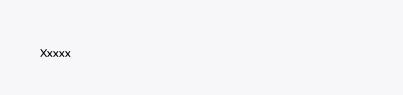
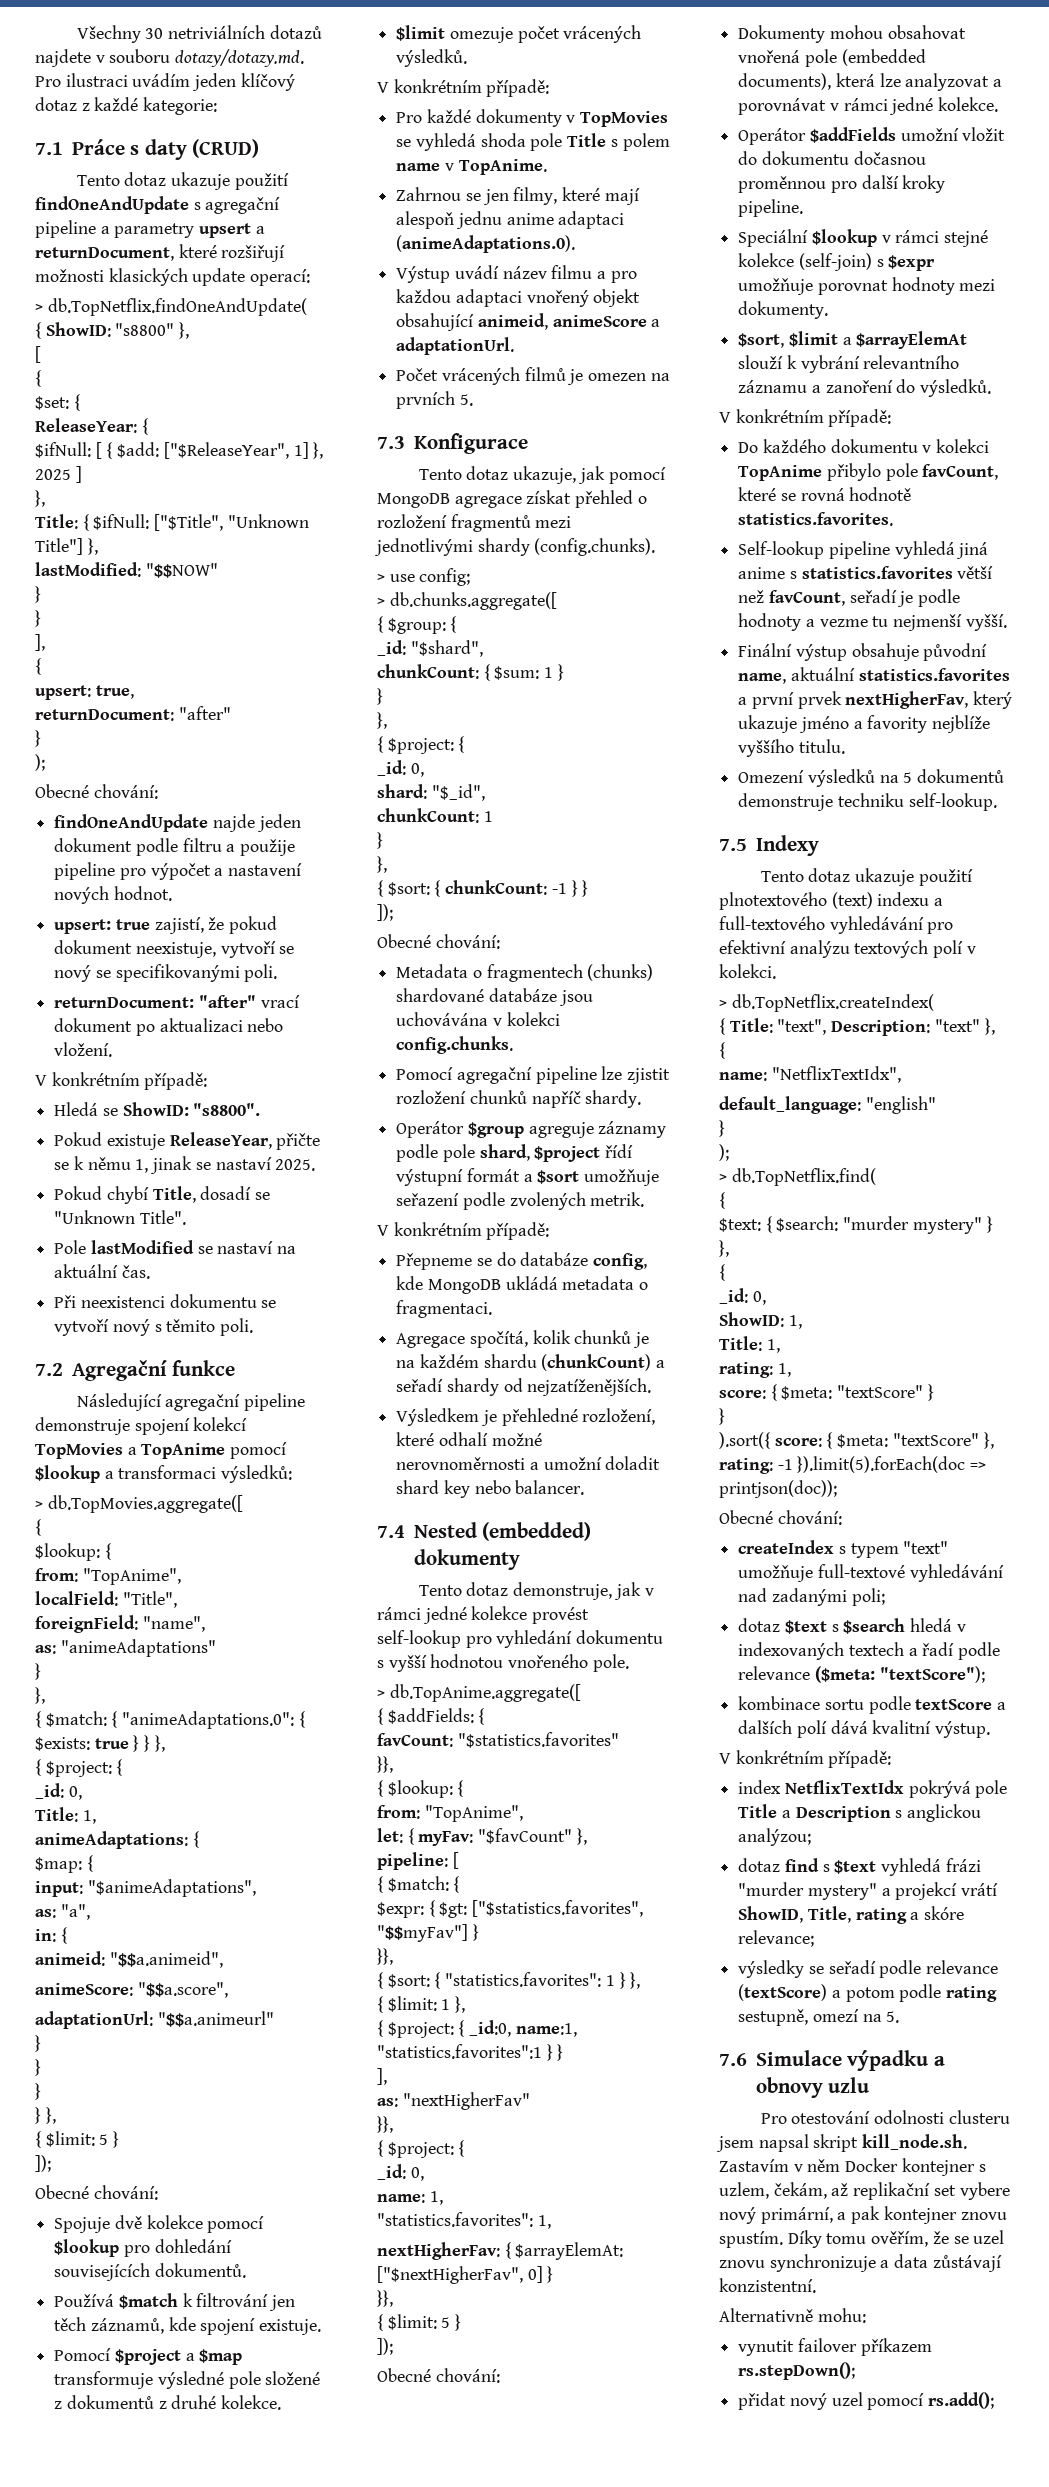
[40,49,71,57] Xxxxx -> [76,25,322,43] [35,49,305,67] [35,73,295,91] [35,97,218,115] [35,139,260,160] [76,172,289,190] [35,196,281,214] [35,220,265,238] [35,244,286,262] [35,268,311,286] [35,298,307,316] [35,322,190,339] [35,346,41,363] [35,370,41,387] [35,394,80,411] [35,418,148,435] [35,442,324,459] [35,466,82,483] [35,490,45,507] [35,514,309,531] [35,538,98,555] [35,562,218,578] [35,586,41,603] [35,610,41,627] [35,634,45,651] [35,658,41,675] [35,685,134,700] [35,706,231,721] [35,730,41,747] [35,754,45,771] [35,784,158,799] [54,814,301,832] [54,838,296,856] [54,862,303,880] [54,886,172,904] [54,916,278,934] [54,940,295,958] [54,964,278,982] [54,995,300,1008] [54,1018,284,1036] [54,1042,113,1057] [35,1072,208,1090] [54,1102,261,1116] [54,1132,321,1150] [54,1156,316,1174] [54,1186,271,1204] [54,1210,186,1225] [54,1240,297,1254] [54,1264,150,1279] [54,1294,277,1308] [54,1318,254,1336] [35,1360,236,1381] [76,1393,306,1411] [35,1417,248,1435] [35,1442,288,1459] [35,1465,293,1483] [35,1495,243,1513] [35,1519,41,1536] [35,1543,111,1561] [35,1568,181,1585] [35,1591,177,1608] [35,1615,205,1633] [35,1639,216,1657] [35,1663,41,1680] [35,1687,45,1704] [35,1711,305,1729] [35,1735,165,1752] [35,1759,123,1777] [35,1783,82,1800] [35,1807,96,1824] [35,1831,199,1849] [35,1855,93,1873] [35,1879,256,1897] [35,1904,90,1920] [35,1927,67,1944] [35,1951,223,1968] [35,1982,228,1998] [35,2011,274,2029] [35,2035,41,2052] [35,2059,41,2076] [35,2083,41,2100] [35,2107,56,2124] [35,2131,120,2148] [35,2155,51,2172] [35,2185,158,2200] [54,2215,265,2233] [54,2239,232,2257] [54,2263,246,2281] [54,2293,296,2311] [54,2317,322,2335] [54,2348,243,2365] [54,2371,321,2389] [54,2395,282,2410] [396,25,642,43] [396,49,468,67] [377,79,550,97] [396,109,669,127] [396,133,670,151] [396,159,547,175] [396,187,640,205] [396,211,625,229] [396,235,576,253] [396,265,637,283] [396,289,641,307] [396,313,661,331] [396,337,515,355] [396,367,670,385] [396,391,473,409] [377,433,528,454] [418,466,666,484] [377,490,647,508] [377,514,572,532] [374,538,656,556] [377,568,471,586] [377,592,557,610] [377,616,457,634] [377,640,483,657] [377,664,564,681] [377,688,383,705] [377,712,387,729] [377,736,465,754] [377,760,424,777] [377,784,485,801] [377,808,493,823] [377,832,383,849] [377,856,387,873] [377,880,589,897] [377,904,393,921] [377,934,500,949] [396,964,654,982] [396,988,593,1006] [396,1012,560,1026] [396,1036,514,1054] [396,1066,671,1084] [396,1090,642,1108] [396,1121,667,1138] [396,1144,634,1162] [396,1168,660,1186] [396,1192,645,1210] [377,1222,550,1240] [396,1252,648,1270] [396,1276,649,1294] [396,1300,493,1318] [396,1330,650,1348] [396,1354,666,1371] [396,1378,652,1396] [396,1408,656,1426] [396,1432,542,1446] [396,1456,661,1470] [396,1480,585,1498] [377,1522,592,1541] [413,1549,520,1570] [418,1582,654,1600] [377,1606,590,1624] [377,1630,664,1648] [377,1654,629,1672] [377,1684,581,1702] [377,1708,485,1725] [377,1732,619,1748] [377,1756,393,1773] [377,1780,464,1798] [377,1805,523,1822] [377,1828,587,1846] [377,1852,459,1870] [377,1876,460,1893] [377,1900,644,1918] [377,1924,479,1942] [377,1948,393,1965] [377,1972,641,1989] [377,1996,466,2013] [377,2020,577,2038] [377,2044,564,2061] [377,2068,387,2085] [377,2092,530,2110] [377,2116,393,2133] [377,2140,465,2158] [377,2164,424,2181] [377,2191,443,2205] [377,2212,551,2229] [377,2242,624,2260] [377,2266,554,2284] [377,2290,393,2307] [377,2314,462,2331] [377,2338,393,2355] [377,2368,500,2383] [738,25,966,43] [738,49,926,67] [738,73,1003,91] [738,97,999,115] [738,127,1006,145] [738,151,926,165] [738,175,946,193] [738,199,804,217] [738,229,989,247] [738,253,936,271] [738,277,996,295] [738,301,829,319] [738,331,968,349] [738,355,960,373] [738,379,992,397] [719,409,892,427] [738,439,990,453] [738,463,999,481] [738,487,912,501] [738,512,894,526] [738,541,989,559] [738,566,994,579] [738,589,961,607] [738,613,1007,631] [738,643,988,661] [738,667,1010,684] [738,691,1013,709] [738,715,991,733] [738,739,845,757] [738,769,1005,787] [738,793,997,811] [719,835,819,856] [760,868,973,886] [719,892,944,910] [719,916,954,934] [719,940,976,958] [719,964,776,979] [719,994,934,1012] [719,1018,995,1036] [719,1042,725,1059] [719,1066,901,1083] [719,1096,936,1114] [719,1120,725,1137] [719,1144,729,1161] [719,1168,876,1186] [719,1192,725,1209] [719,1216,993,1234] [719,1240,729,1257] [719,1264,725,1281] [719,1288,766,1305] [719,1312,802,1329] [719,1336,780,1353] [719,1362,791,1378] [719,1384,934,1401] [719,1408,725,1425] [719,1432,994,1449] [719,1456,987,1474] [719,1480,837,1498] [719,1510,842,1525] [738,1540,949,1558] [738,1564,1004,1582] [738,1588,885,1606] [738,1618,966,1634] [738,1642,1001,1660] [738,1666,985,1683] [738,1696,1007,1714] [738,1720,991,1738] [719,1750,892,1768] [738,1780,1008,1798] [738,1804,982,1822] [738,1828,812,1846] [738,1858,981,1876] [738,1882,999,1900] [738,1906,965,1924] [738,1930,815,1947] [738,1960,999,1978] [738,1984,998,2002] [738,2009,900,2026] [719,2050,945,2071] [755,2077,870,2098] [760,2110,1010,2124] [716,2134,968,2152] [719,2158,986,2176] [719,2182,1010,2200] [719,2206,1007,2224] [719,2230,1005,2248] [719,2254,1002,2272] [719,2278,816,2293] [719,2308,866,2323] [738,2338,932,2356] [738,2362,856,2380] [738,2392,995,2410] Všechny 30 netriviálních dotazů najdete v souboru dotazy/dotazy.md. Pro ilustraci uvádím jeden klíčový dotaz z každé kategorie: // 7.1 Práce s daty (CRUD) // Tento dotaz ukazuje použití findOneAndUpdate s agregační pipeline a parametry upsert a returnDocument, které rozšiřují možnosti klasických update operací: // > db.TopNetflix.findOneAndUpdate( // { ShowID: "s8800" }, // [ // { // $set: { // ReleaseYear: { // $ifNull: [ { $add: ["$ReleaseYear", 1] }, 2025 ] // }, // Title: { $ifNull: ["$Title", "Unknown Title"] }, // lastModified: "$$NOW" // } // } // ], // { // upsert: true, // returnDocument: "after" // } // ); // Obecné chování: // findOneAndUpdate najde jeden dokument podle filtru a použije pipeline pro výpočet a nastavení nových hodnot. // upsert: true zajistí, že pokud dokument neexistuje, vytvoří se nový se specifikovanými poli. // returnDocument: "after" vrací dokument po aktualizaci nebo vložení. // V konkrétním případě: // Hledá se ShowID: "s8800". // Pokud existuje ReleaseYear, přičte se k němu 1, jinak se nastaví 2025. // Pokud chybí Title, dosadí se "Unknown Title". // Pole lastModified se nastaví na aktuální čas. // Při neexistenci dokumentu se vytvoří nový s těmito poli. // 7.2 Agregační funkce // Následující agregační pipeline demonstruje spojení kolekcí TopMovies a TopAnime pomocí $lookup a transformaci výsledků: // > db.TopMovies.aggregate([ // { // $lookup: { // from: "TopAnime", // localField: "Title", // foreignField: "name", // as: "animeAdaptations" // } // }, // { $match: { "animeAdaptations.0": { $exists: true } } }, // { $project: { // _id: 0, // Title: 1, // animeAdaptations: { // $map: { // input: "$animeAdaptations", // as: "a", // in: { // animeid: "$$a.animeid", // animeScore: "$$a.score", // adaptationUrl: "$$a.animeurl" // } // } // } // } }, // { $limit: 5 } // ]); // Obecné chování: // Spojuje dvě kolekce pomocí $lookup pro dohledání souvisejících dokumentů. // Používá $match k filtrování jen těch záznamů, kde spojení existuje. // Pomocí $project a $map transformuje výsledné pole složené z dokumentů z druhé kolekce. // $limit omezuje počet vrácených výsledků. // V konkrétním případě: // Pro každé dokumenty v TopMovies se vyhledá shoda pole Title s polem name v TopAnime. // Zahrnou se jen filmy, které mají alespoň jednu anime adaptaci (animeAdaptations.0). // Výstup uvádí název filmu a pro každou adaptaci vnořený objekt obsahující animeid, animeScore a adaptationUrl. // Počet vrácených filmů je omezen na prvních 5. // 7.3 Konfigurace // Tento dotaz ukazuje, jak pomocí MongoDB agregace získat přehled o rozložení fragmentů mezi jednotlivými shardy (config.chunks). // > use config; // > db.chunks.aggregate([ // { $group: { // _id: "$shard", // chunkCount: { $sum: 1 } // } // }, // { $project: { // _id: 0, // shard: "$_id", // chunkCount: 1 // } // }, // { $sort: { chunkCount: -1 } } // ]); // Obecné chování: // Metadata o fragmentech (chunks) shardované databáze jsou uchovávána v kolekci config.chunks. // Pomocí agregační pipeline lze zjistit rozložení chunků napříč shardy. // Operátor $group agreguje záznamy podle pole shard, $project řídí výstupní formát a $sort umožňuje seřazení podle zvolených metrik. // V konkrétním případě: // Přepneme se do databáze config, kde MongoDB ukládá metadata o fragmentaci. // Agregace spočítá, kolik chunků je na každém shardu (chunkCount) a seřadí shardy od nejzatíženějších. // Výsledkem je přehledné rozložení, které odhalí možné nerovnoměrnosti a umožní doladit shard key nebo balancer. // 7.4 Nested (embedded) dokumenty // Tento dotaz demonstruje, jak v rámci jedné kolekce provést self-lookup pro vyhledání dokumentu s vyšší hodnotou vnořeného pole. // > db.TopAnime.aggregate([ // { $addFields: { // favCount: "$statistics.favorites" // }}, // { $lookup: { // from: "TopAnime", // let: { myFav: "$favCount" }, // pipeline: [ // { $match: { // $expr: { $gt: ["$statistics.favorites", "$$myFav"] } // }}, // { $sort: { "statistics.favorites": 1 } }, // { $limit: 1 }, // { $project: { _id:0, name:1, "statistics.favorites":1 } } // ], // as: "nextHigherFav" // }}, // { $project: { // _id: 0, // name: 1, // "statistics.favorites": 1, // nextHigherFav: { $arrayElemAt: ["$nextHigherFav", 0] } // }}, // { $limit: 5 } // ]); // Obecné chování: // Dokumenty mohou obsahovat vnořená pole (embedded documents), která lze analyzovat a porovnávat v rámci jedné kolekce. // Operátor $addFields umožní vložit do dokumentu dočasnou proměnnou pro další kroky pipeline. // Speciální $lookup v rámci stejné kolekce (self-join) s $expr umožňuje porovnat hodnoty mezi dokumenty. // $sort, $limit a $arrayElemAt slouží k vybrání relevantního záznamu a zanoření do výsledků. // V konkrétním případě: // Do každého dokumentu v kolekci TopAnime přibylo pole favCount, které se rovná hodnotě statistics.favorites. // Self-lookup pipeline vyhledá jiná anime s statistics.favorites větší než favCount, seřadí je podle hodnoty a vezme tu nejmenší vyšší. // Finální výstup obsahuje původní name, aktuální statistics.favorites a první prvek nextHigherFav, který ukazuje jméno a favority nejblíže vyššího titulu. // Omezení výsledků na 5 dokumentů demonstruje techniku self-lookup. // 7.5 Indexy // Tento dotaz ukazuje použití plnotextového (text) indexu a full-textového vyhledávání pro efektivní analýzu textových polí v kolekci. // > db.TopNetflix.createIndex( // { Title: "text", Description: "text" }, // { // name: "NetflixTextIdx", // default_language: "english" // } // ); // > db.TopNetflix.find( // { // $text: { $search: "murder mystery" } // }, // { // _id: 0, // ShowID: 1, // Title: 1, // rating: 1, // score: { $meta: "textScore" } // } // ).sort({ score: { $meta: "textScore" }, rating: -1 }).limit(5).forEach(doc => printjson(doc)); // Obecné chování: // createIndex s typem "text" umožňuje full-textové vyhledávání nad zadanými poli; // dotaz $text s $search hledá v indexovaných textech a řadí podle relevance ($meta: "textScore"); // kombinace sortu podle textScore a dalších polí dává kvalitní výstup. // V konkrétním případě: // index NetflixTextIdx pokrývá pole Title a Description s anglickou analýzou; // dotaz find s $text vyhledá frázi "murder mystery" a projekcí vrátí ShowID, Title, rating a skóre relevance; // výsledky se seřadí podle relevance (textScore) a potom podle rating sestupně, omezí na 5. // 7.6 Simulace výpadku a obnovy uzlu // Pro otestování odolnosti clusteru jsem napsal skript kill_node.sh. Zastavím v něm Docker kontejner s uzlem, čekám, až replikační set vybere nový primární, a pak kontejner znovu spustím. Díky tomu ověřím, že se uzel znovu synchronizuje a data zůstávají konzistentní. // Alternativně mohu: // vynutit failover příkazem rs.stepDown(); // přidat nový uzel pomocí rs.add();

